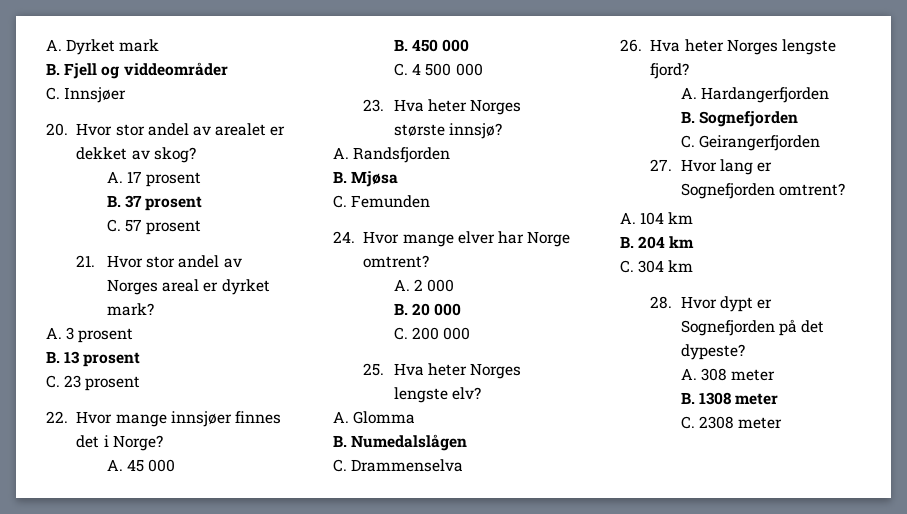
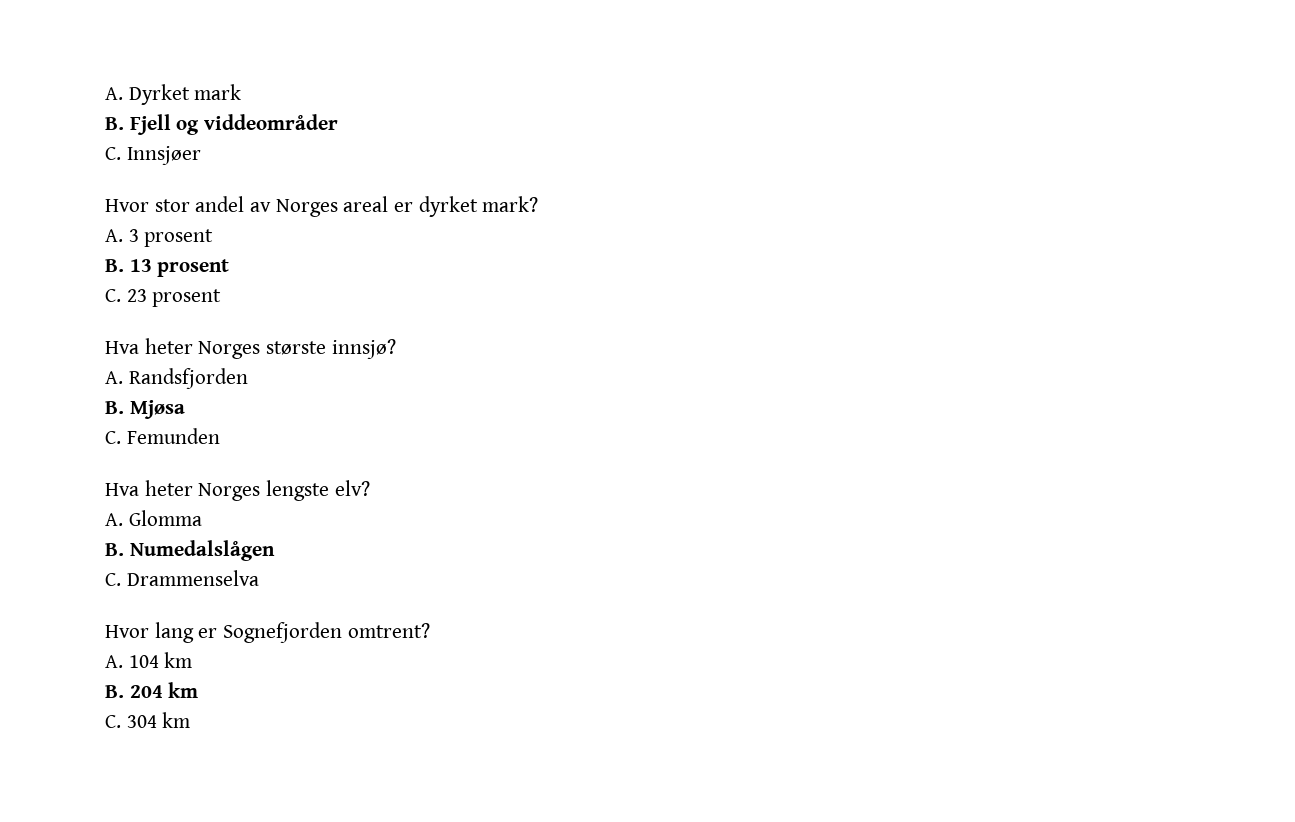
[46,123,286,136] [76,147,196,163] [106,171,202,187] [106,195,203,211] [106,219,202,235] [76,255,96,267] 20. Hvor stor andel av arealet er dekket av skog? // A. 17 prosent // B. 37 prosent // C. 57 prosent // 21. -> (201, 155) none
[46,411,282,427] [76,435,163,451] [106,459,176,472] [393,39,470,52] [393,63,483,76] [363,99,385,112] 22. Hvor mange innsjøer finnes det i Norge? // A. 45 000 // B. 450 000 // C. 4 500 000 // 23. -> (222, 298) none
[333,231,571,247] [363,255,430,268] [393,279,455,292] [393,303,462,316] [393,327,471,340] [363,363,385,376] 24. Hvor mange elver har Norge omtrent? // A. 2 000 // B. 20 000 // C. 200 000 // 25. -> (220, 436) none
[620,39,837,55] [650,63,690,79] [680,87,830,103] [680,111,799,127] [680,135,821,151] [650,159,673,171] 26. Hva heter Norges lengste fjord? // A. Hardangerfjorden // B. Sognefjorden // C. Geirangerfjorden // 27. -> (259, 578) none
[650,296,773,312] [680,319,825,336] [680,344,745,360] [680,368,776,381] [680,392,779,405] [680,416,783,429] // 28. Hvor dypt er Sognefjorden på det dypeste? // A. 308 meter // B. 1308 meter // C. 2308 meter -> (191, 720) none

